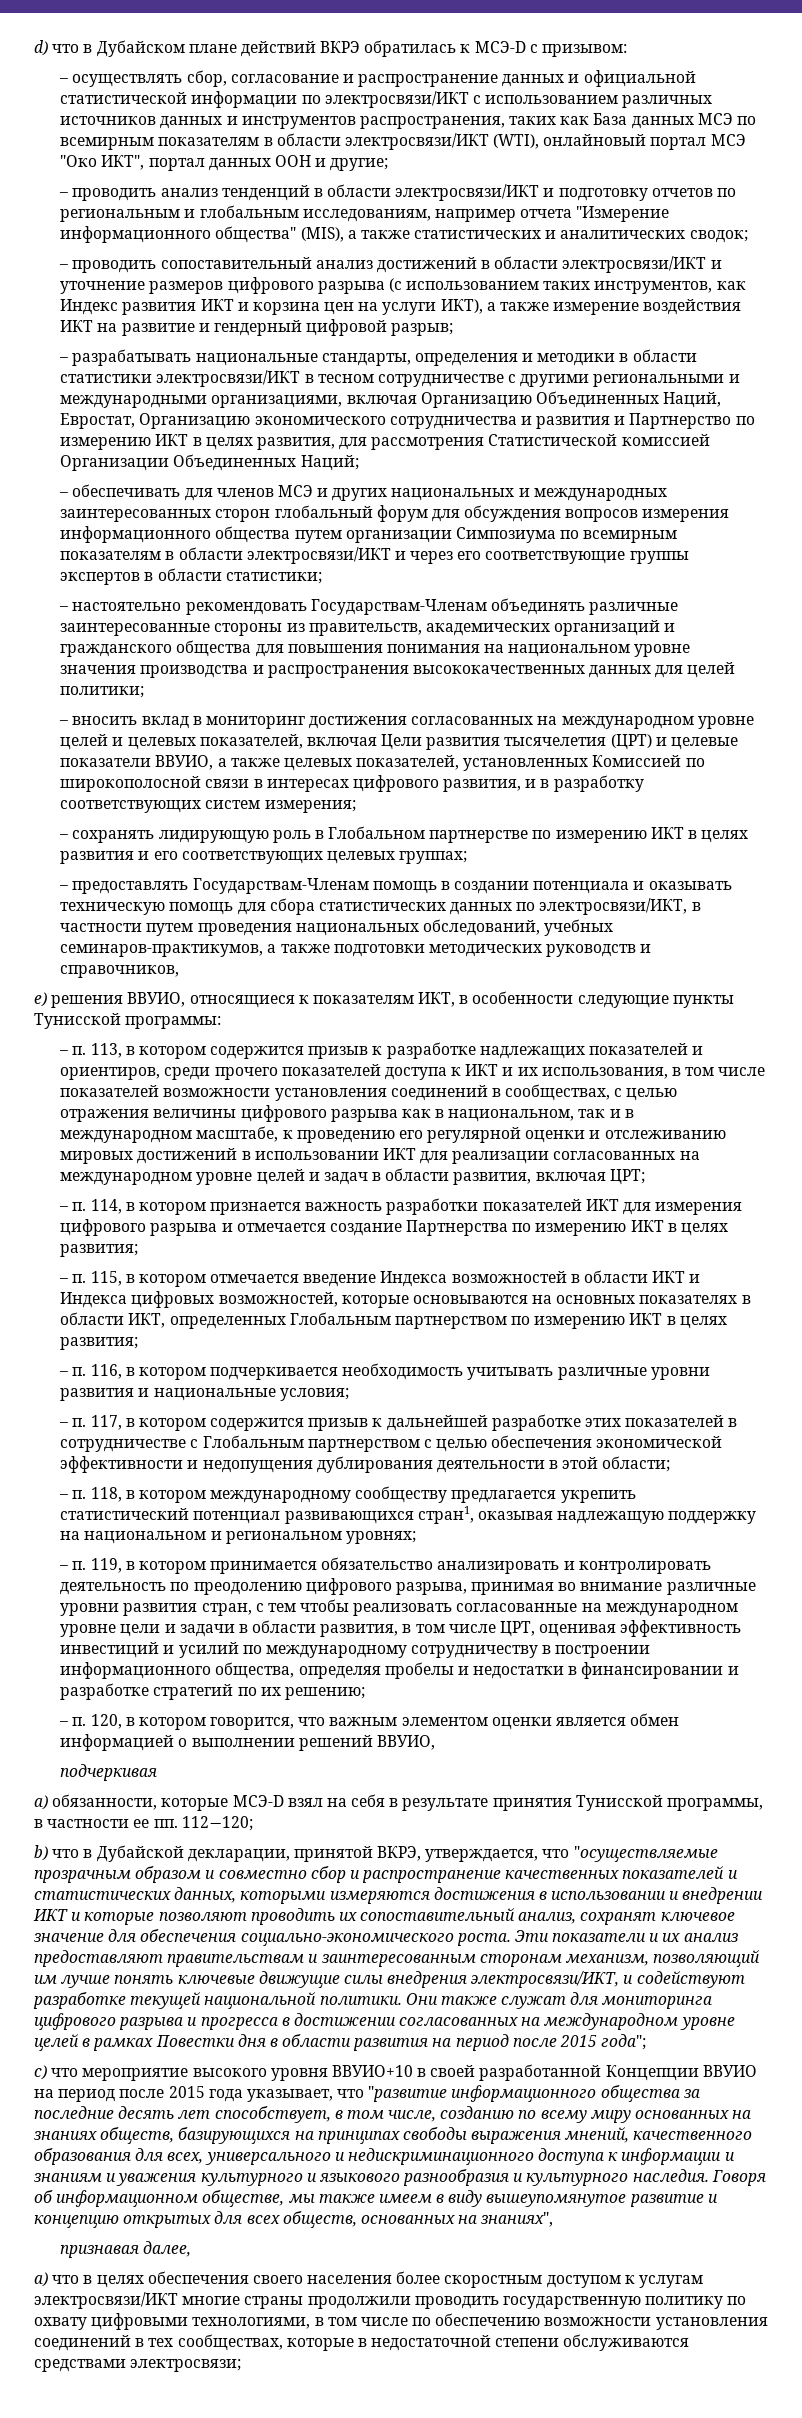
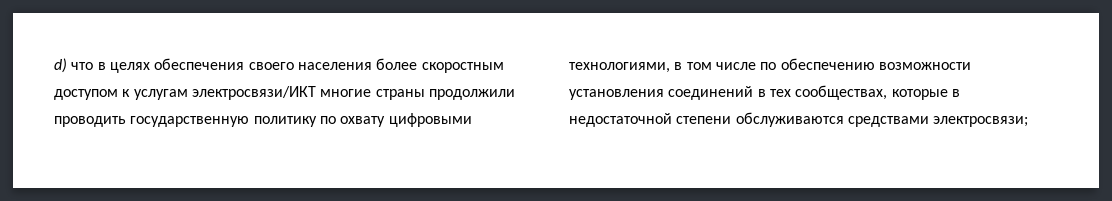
[96,40,628,57] [59,70,696,87] [60,91,713,108] [60,113,757,129] [60,133,746,150] [60,155,389,171] [59,184,737,201] [60,205,670,222] [60,226,748,243] [59,256,722,273] [60,277,746,294] [60,299,742,315] [60,319,454,336] [59,349,697,366] [60,370,740,387] [60,391,722,408] [60,413,755,429] [60,434,710,450] [60,454,359,471] [59,484,667,501] [60,505,730,522] [60,526,678,543] [60,547,689,564] [60,568,322,585] [59,598,679,615] [60,620,676,636] [60,640,691,657] [60,662,736,678] [60,686,145,698] [59,716,754,729] [60,734,739,750] [60,755,705,771] [60,775,644,792] [60,800,356,813] [59,826,749,843] [60,851,468,864] [59,878,732,894] [60,898,701,915] [60,919,614,936] [60,944,652,957] [60,965,180,978] [34,991,734,1008] [34,1013,222,1029] [59,1042,704,1059] [60,1064,766,1080] [60,1084,678,1101] [60,1105,634,1122] [60,1126,726,1143] [60,1148,700,1164] [60,1168,645,1185] [59,1198,743,1215] [60,1219,729,1236] [60,1244,139,1257] [59,1270,701,1287] [60,1291,751,1308] [60,1312,727,1329] [60,1337,139,1350] [59,1363,710,1380] [60,1388,349,1401] [59,1414,738,1431] [60,1435,723,1452] [60,1456,671,1473] [59,1486,636,1503] [60,1506,757,1524] [60,1531,416,1544] [59,1557,711,1574] [60,1578,756,1595] [60,1599,738,1616] [60,1620,742,1637] [60,1642,651,1658] [60,1662,739,1679] [60,1683,365,1700] [59,1713,680,1730] [60,1734,435,1751] [60,1764,158,1781] [34,1794,764,1811] [34,1816,253,1831] [34,1845,718,1862] [34,1866,738,1883] [34,1887,764,1904] [33,1908,735,1925] [34,1929,738,1946] [34,1950,761,1967] [34,1971,745,1988] [33,1992,713,2009] [34,2013,735,2030] [34,2034,647,2051] [34,2064,757,2081] [34,2085,700,2102] [34,2106,752,2123] [34,2127,753,2144] [34,2148,735,2165] [34,2169,766,2186] [34,2190,718,2207] [34,2211,554,2228] [60,2241,192,2258] [34,2272,93,2287] Дубайском плане действий ВКРЭ обратилась к МСЭ-D с призывом: // – осуществлять сбор, согласование и распространение данных и официальной статистической информации по электросвязи/ИКТ с использованием различных источников данных и инструментов распространения, таких как База данных МСЭ по всемирным показателям в области электросвязи/ИКТ (WTI), онлайновый портал МСЭ "Око ИКТ", портал данных ООН и другие; // – проводить анализ тенденций в области электросвязи/ИКТ и подготовку отчетов по региональным и глобальным исследованиям, например отчета "Измерение информационного общества" (MIS), а также статистических и аналитических сводок; // – проводить сопоставительный анализ достижений в области электросвязи/ИКТ и уточнение размеров цифрового разрыва (с использованием таких инструментов, как Индекс развития ИКТ и корзина цен на услуги ИКТ), а также измерение воздействия ИКТ на развитие и гендерный цифровой разрыв; // – разрабатывать национальные стандарты, определения и методики в области статистики электросвязи/ИКТ в тесном сотрудничестве с другими региональными и международными организациями, включая Организацию Объединенных Наций, Евростат, Организацию экономического сотрудничества и развития и Партнерство по измерению ИКТ в целях развития, для рассмотрения Статистической комиссией Организации Объединенных Наций; // – обеспечивать для членов МСЭ и других национальных и международных заинтересованных сторон глобальный форум для обсуждения вопросов измерения информационного общества путем организации Симпозиума по всемирным показателям в области электросвязи/ИКТ и через его соответствующие группы экспертов в области статистики; // – настоятельно рекомендовать Государствам-Членам объединять различные заинтересованные стороны из правительств, академических организаций и гражданского общества для повышения понимания на национальном уровне значения производства и распространения высококачественных данных для целей политики; // – вносить вклад в мониторинг достижения согласованных на международном уровне целей и целевых показателей, включая Цели развития тысячелетия (ЦРТ) и целевые показатели ВВУИО, а также целевых показателей, установленных Комиссией по широкополосной связи в интересах цифрового развития, и в разработку соответствующих систем измерения; // – сохранять лидирующую роль в Глобальном партнерстве по измерению ИКТ в целях развития и его соответствующих целевых группах; // – предоставлять Государствам-Членам помощь в создании потенциала и оказывать техническую помощь для сбора статистических данных по электросвязи/ИКТ, в частности путем проведения национальных обследований, учебных семинаров-практикумов, а также подготовки методических руководств и справочников, // е) решения ВВУИО, относящиеся к показателям ИКТ, в особенности следующие пункты Тунисской программы: // – п. 113, в котором содержится призыв к разработке надлежащих показателей и ориентиров, среди прочего показателей доступа к ИКТ и их использования, в том числе показателей возможности установления соединений в сообществах, с целью отражения величины цифрового разрыва как в национальном, так и в международном масштабе, к проведению его регулярной оценки и отслеживанию мировых достижений в использовании ИКТ для реализации согласованных на международном уровне целей и задач в области развития, включая ЦРТ; // – п. 114, в котором признается важность разработки показателей ИКТ для измерения цифрового разрыва и отмечается создание Партнерства по измерению ИКТ в целях развития; // – п. 115, в котором отмечается введение Индекса возможностей в области ИКТ и Индекса цифровых возможностей, которые основываются на основных показателях в области ИКТ, определенных Глобальным партнерством по измерению ИКТ в целях развития; // – п. 116, в котором подчеркивается необходимость учитывать различные уровни развития и национальные условия; // – п. 117, в котором содержится призыв к дальнейшей разработке этих показателей в сотрудничестве с Глобальным партнерством с целью обеспечения экономической эффективности и недопущения дублирования деятельности в этой области; // – п. 118, в котором международному сообществу предлагается укрепить статистический потенциал развивающихся стран1, оказывая надлежащую поддержку на национальном и региональном уровнях; // – п. 119, в котором принимается обязательство анализировать и контролировать деятельность по преодолению цифрового разрыва, принимая во внимание различные уровни развития стран, с тем чтобы реализовать согласованные на международном уровне цели и задачи в области развития, в том числе ЦРТ, оценивая эффективность инвестиций и усилий по международному сотрудничеству в построении информационного общества, определяя пробелы и недостатки в финансировании и разработке стратегий по их решению; // – п. 120, в котором говорится, что важным элементом оценки является обмен информацией о выполнении решений ВВУИО, // подчеркивая // a) обязанности, которые МСЭ-D взял на себя в результате принятия Тунисской программы, в частности ее пп. 112−120; // b) что в Дубайской декларации, принятой ВКРЭ, утверждается, что "осуществляемые прозрачным образом и совместно сбор и распространение качественных показателей и статистических данных, которыми измеряются достижения в использовании и внедрении ИКТ и которые позволяют проводить их сопоставительный анализ, сохранят ключевое значение для обеспечения социально-экономического роста. Эти показатели и их анализ предоставляют правительствам и заинтересованным сторонам механизм, позволяющий им лучше понять ключевые движущие силы внедрения электросвязи/ИКТ, и содействуют разработке текущей национальной политики. Они также служат для мониторинга цифрового разрыва и прогресса в достижении согласованных на международном уровне целей в рамках Повестки дня в области развития на период после 2015 года"; // c) что мероприятие высокого уровня ВВУИО+10 в своей разработанной Концепции ВВУИО на период после 2015 года указывает, что "развитие информационного общества за последние десять лет способствует, в том числе, созданию по всему миру основанных на знаниях обществ, базирующихся на принципах свободы выражения мнений, качественного образования для всех, универсального и недискриминационного доступа к информации и знаниям и уважения культурного и языкового разнообразия и культурного наследия. Говоря об информационном обществе, мы также имеем в виду вышеупомянутое развитие и концепцию открытых для всех обществ, основанных на знаниях", // признавая далее, // а) что в -> (106, 66) none

